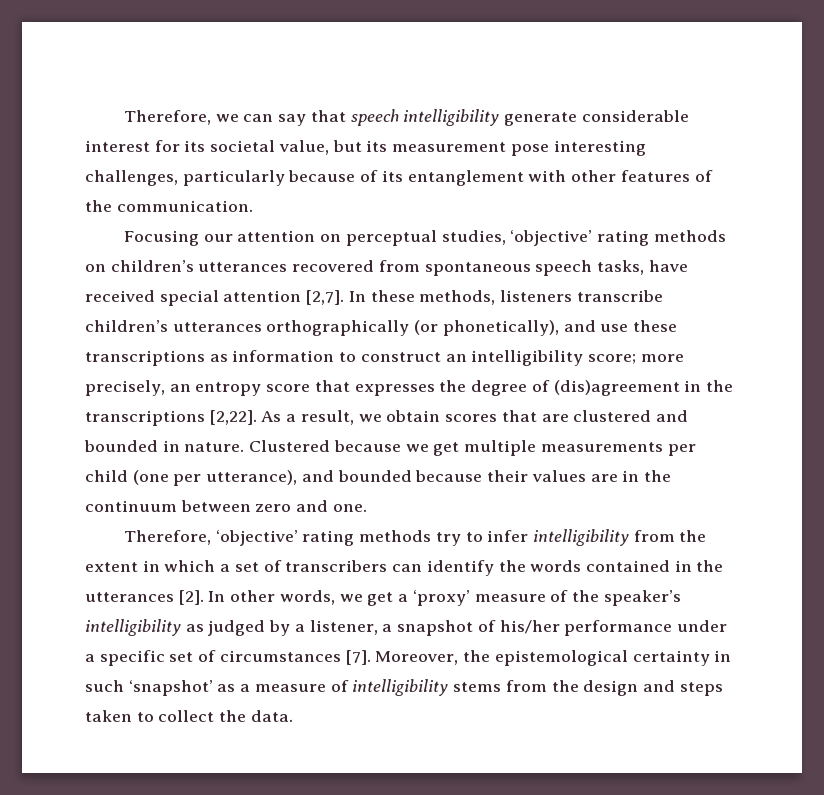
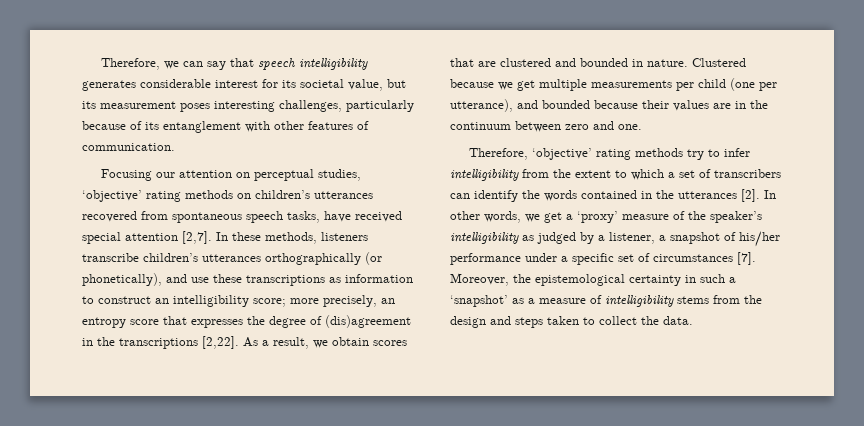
[503,112,577,126] generate -> [82,80,136,91] generates
[510,144,549,156] pose -> [180,103,210,112] poses
[85,200,112,212] the -> (369, 125) none
[142,560,160,572] in -> [615,170,627,178] to
(124, 686) none -> [729,277,736,283] a

